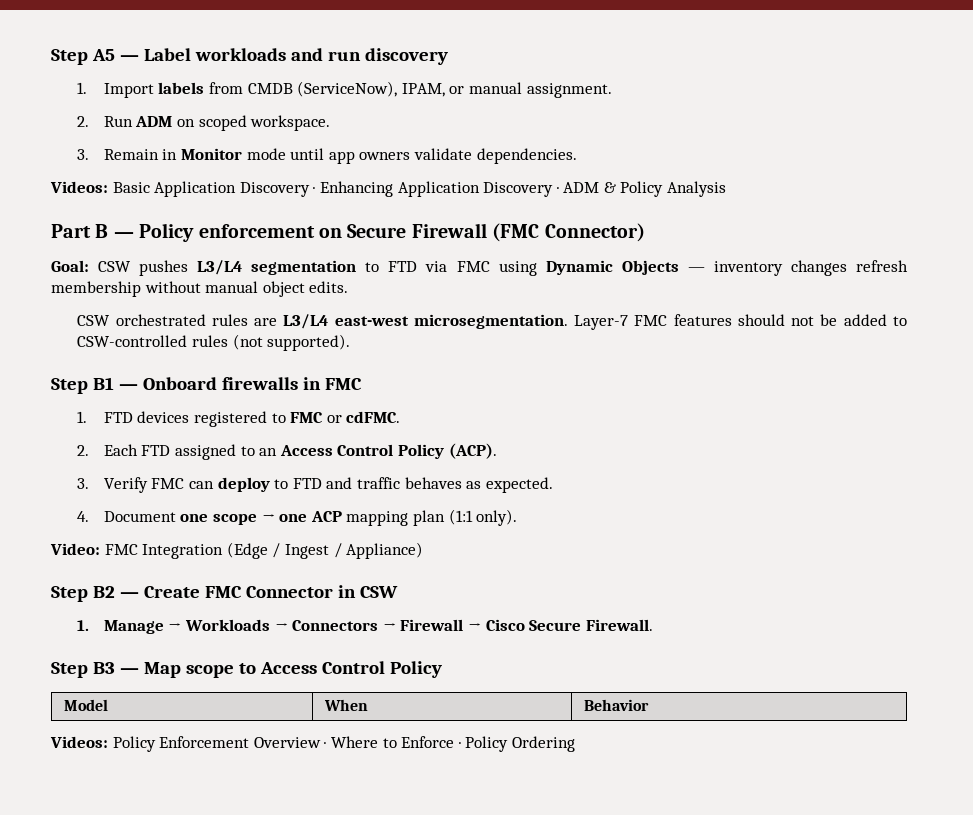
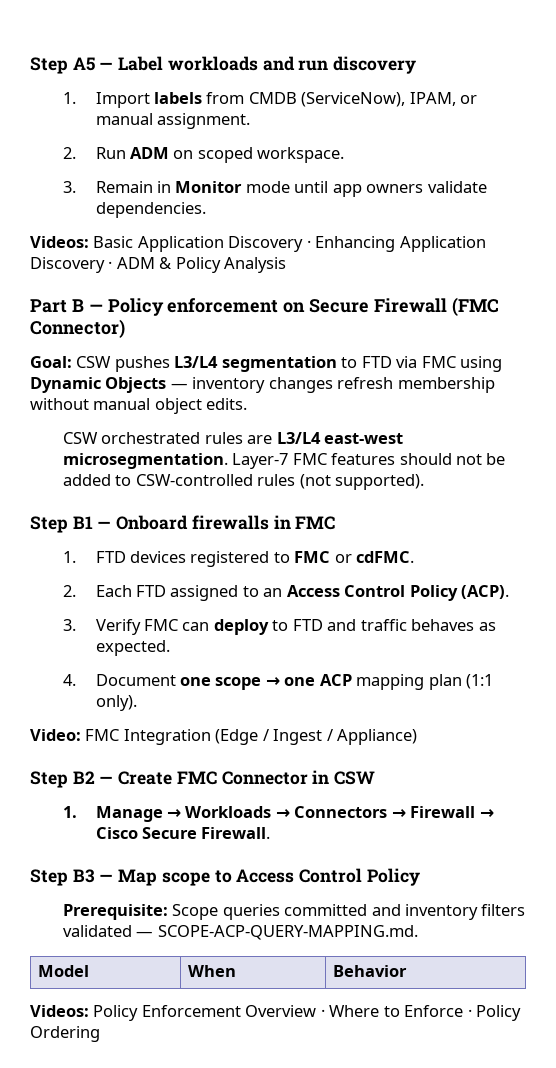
(442, 669) none -> [62,904,526,920] [62,925,418,940] // Prerequisite: Scope queries committed and inventory filters validated — SCOPE-ACP-QUERY-MAPPING.md.

